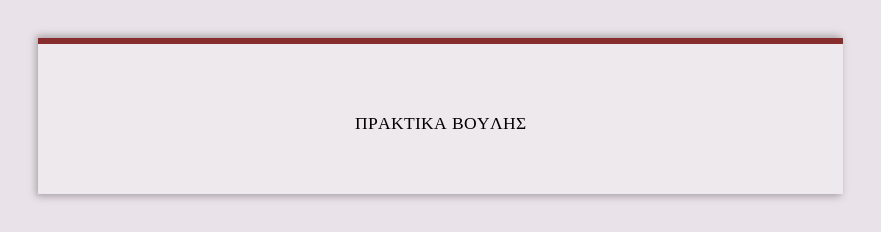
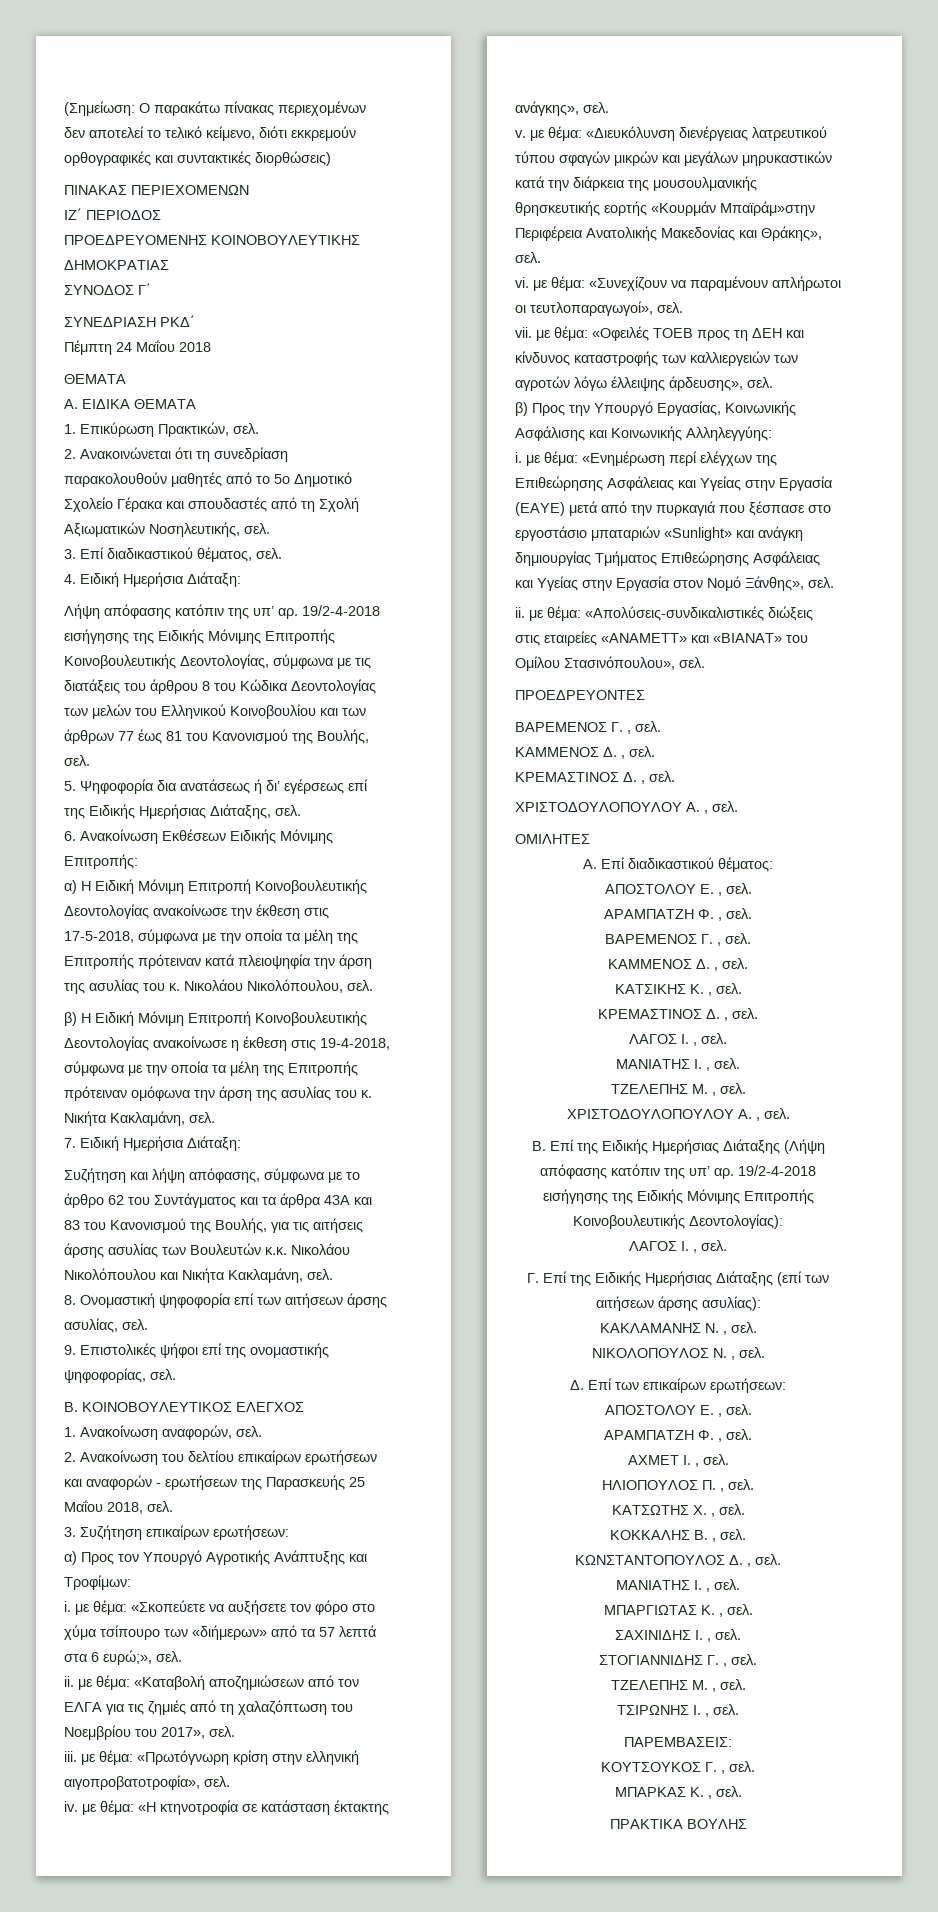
(355, 123) none -> [64,101,366,116] [64,126,356,141] [64,151,331,166] [64,185,249,195] [64,208,161,220] [64,235,360,245] [64,260,169,270] [64,283,151,295] [64,315,195,327] [64,340,211,355] [64,374,126,384] [64,399,196,409] [64,422,259,437] [64,447,288,462] [64,472,352,487] [64,497,359,512] [64,522,270,537] [64,547,282,562] [64,572,241,587] [64,604,380,619] [64,629,335,644] [64,654,371,669] [64,679,376,694] [64,704,366,719] [64,729,369,744] [64,755,90,766] [64,779,368,794] [64,804,301,819] [64,829,333,844] [64,854,138,869] [64,879,367,894] [64,904,329,919] [64,929,358,944] [64,954,372,969] [64,979,373,994] [64,1011,367,1026] [64,1036,390,1051] [64,1061,358,1076] [64,1086,372,1101] [64,1111,215,1126] [64,1136,241,1151] [64,1168,360,1183] [64,1193,372,1208] [64,1218,363,1233] [64,1243,350,1258] [64,1268,333,1283] [64,1293,387,1308] [64,1318,148,1333] [64,1343,329,1358] [64,1368,176,1383] [64,1402,304,1412] [64,1425,262,1440] [64,1450,377,1465] [64,1475,365,1490] [64,1500,173,1514] [64,1525,289,1540] [64,1550,367,1565] [64,1575,131,1590] [64,1600,375,1615] [64,1625,376,1640] [64,1650,182,1665] [64,1675,359,1690] [64,1700,353,1715] [64,1725,235,1740] [64,1750,359,1765] [64,1775,230,1790] [64,1800,389,1815] [515,101,609,116] [515,126,827,141] [515,151,832,166] [515,176,757,191] [515,201,815,216] [515,226,822,241] [515,252,541,263] [515,276,841,291] [515,301,683,316] [515,326,804,341] [515,351,798,366] [515,376,773,391] [515,401,796,416] [515,426,772,441] [515,451,777,466] [515,476,832,491] [515,501,831,516] [515,526,803,541] [515,551,820,566] [515,576,834,591] [515,606,813,621] [515,631,808,646] [515,656,705,671] [515,690,645,700] [515,721,661,734] [515,746,655,759] [515,771,675,784] [515,801,738,814] [515,834,590,844] [583,857,773,872] [604,883,752,896] [604,908,752,921] [605,933,751,946] [608,958,748,971] [614,983,742,996] [598,1008,758,1021] [629,1033,727,1046] [616,1058,740,1071] [610,1083,746,1096] [566,1108,790,1121] [531,1139,825,1154] [540,1164,816,1179] [542,1189,814,1204] [573,1214,783,1229] [629,1240,727,1253] [527,1271,829,1286] [595,1296,761,1311] [599,1322,757,1335] [591,1347,765,1360] [570,1378,786,1393] [604,1404,752,1417] [604,1429,752,1442] [627,1454,729,1467] [602,1479,754,1492] [611,1504,745,1517] [610,1529,746,1542] [575,1554,781,1567] [616,1579,740,1592] [603,1604,753,1617] [615,1629,741,1642] [599,1654,757,1667] [610,1679,746,1692] [617,1704,739,1717] [624,1737,732,1747] [601,1761,755,1774] [614,1786,742,1799] (Σημείωση: Ο παρακάτω πίνακας περιεχομένων δεν αποτελεί το τελικό κείμενο, διότι εκκρεμούν ορθογραφικές και συντακτικές διορθώσεις) // ΠΙΝΑΚΑΣ ΠΕΡΙΕΧΟΜΕΝΩΝ // ΙΖ΄ ΠΕΡΙΟΔΟΣ // ΠΡΟΕΔΡΕΥΟΜΕΝΗΣ ΚΟΙΝΟΒΟΥΛΕΥΤΙΚΗΣ ΔΗΜΟΚΡΑΤΙΑΣ // ΣΥΝΟΔΟΣ Γ΄ // ΣΥΝΕΔΡΙΑΣΗ ΡΚΔ΄ // Πέμπτη 24 Μαΐου 2018 // ΘΕΜΑΤΑ // Α. ΕΙΔΙΚΑ ΘΕΜΑΤΑ // 1. Επικύρωση Πρακτικών, σελ. // 2. Ανακοινώνεται ότι τη συνεδρίαση παρακολουθούν μαθητές από το 5ο Δημοτικό Σχολείο Γέρακα και σπουδαστές από τη Σχολή Αξιωματικών Νοσηλευτικής, σελ. // 3. Επί διαδικαστικού θέματος, σελ. // 4. Ειδική Ημερήσια Διάταξη: // Λήψη απόφασης κατόπιν της υπ’ αρ. 19/2-4-2018 εισήγησης της Ειδικής Μόνιμης Επιτροπής Κοινοβουλευτικής Δεοντολογίας, σύμφωνα με τις διατάξεις του άρθρου 8 του Κώδικα Δεοντολογίας των μελών του Ελληνικού Κοινοβουλίου και των άρθρων 77 έως 81 του Κανονισμού της Βουλής, σελ. // 5. Ψηφοφορία δια ανατάσεως ή δι’ εγέρσεως επί της Ειδικής Ημερήσιας Διάταξης, σελ. // 6. Ανακοίνωση Εκθέσεων Ειδικής Μόνιμης Επιτροπής: // α) Η Ειδική Μόνιμη Επιτροπή Κοινοβουλευτικής Δεοντολογίας ανακοίνωσε την έκθεση στις 17-5-2018, σύμφωνα με την οποία τα μέλη της Επιτροπής πρότειναν κατά πλειοψηφία την άρση της ασυλίας του κ. Νικολάου Νικολόπουλου, σελ. // β) Η Ειδική Μόνιμη Επιτροπή Κοινοβουλευτικής Δεοντολογίας ανακοίνωσε η έκθεση στις 19-4-2018, σύμφωνα με την οποία τα μέλη της Επιτροπής πρότειναν ομόφωνα την άρση της ασυλίας του κ. Νικήτα Κακλαμάνη, σελ. // 7. Ειδική Ημερήσια Διάταξη: // Συζήτηση και λήψη απόφασης, σύμφωνα με το άρθρο 62 του Συντάγματος και τα άρθρα 43Α και 83 του Κανονισμού της Βουλής, για τις αιτήσεις άρσης ασυλίας των Βουλευτών κ.κ. Νικολάου Νικολόπουλου και Νικήτα Κακλαμάνη, σελ. // 8. Ονομαστική ψηφοφορία επί των αιτήσεων άρσης ασυλίας, σελ. // 9. Επιστολικές ψήφοι επί της ονομαστικής ψηφοφορίας, σελ. // Β. ΚΟΙΝΟΒΟΥΛΕΥΤΙΚΟΣ ΕΛΕΓΧΟΣ // 1. Ανακοίνωση αναφορών, σελ. // 2. Ανακοίνωση του δελτίου επικαίρων ερωτήσεων και αναφορών - ερωτήσεων της Παρασκευής 25 Μαΐου 2018, σελ. // 3. Συζήτηση επικαίρων ερωτήσεων: // α) Προς τον Υπουργό Αγροτικής Ανάπτυξης και Τροφίμων: // i. με θέμα: «Σκοπεύετε να αυξήσετε τον φόρο στο χύμα τσίπουρο των «διήμερων» από τα 57 λεπτά στα 6 ευρώ;», σελ. // ii. με θέμα: «Καταβολή αποζημιώσεων από τον ΕΛΓΑ για τις ζημιές από τη χαλαζόπτωση του Νοεμβρίου του 2017», σελ. // iii. με θέμα: «Πρωτόγνωρη κρίση στην ελληνική αιγοπροβατοτροφία», σελ. // iv. με θέμα: «Η κτηνοτροφία σε κατάσταση έκτακτης ανάγκης», σελ. // v. με θέμα: «Διευκόλυνση διενέργειας λατρευτικού τύπου σφαγών μικρών και μεγάλων μηρυκαστικών κατά την διάρκεια της μουσουλμανικής θρησκευτικής εορτής «Κουρμάν Μπαϊράμ»στην Περιφέρεια Ανατολικής Μακεδονίας και Θράκης», σελ. // vi. με θέμα: «Συνεχίζουν να παραμένουν απλήρωτοι οι τευτλοπαραγωγοί», σελ. // vii. με θέμα: «Οφειλές ΤΟΕΒ προς τη ΔΕΗ και κίνδυνος καταστροφής των καλλιεργειών των αγροτών λόγω έλλειψης άρδευσης», σελ. // β) Προς την Υπουργό Εργασίας, Κοινωνικής Ασφάλισης και Κοινωνικής Αλληλεγγύης: // i. με θέμα: «Ενημέρωση περί ελέγχων της Επιθεώρησης Ασφάλειας και Υγείας στην Εργασία (ΕΑΥΕ) μετά από την πυρκαγιά που ξέσπασε στο εργοστάσιο μπαταριών «Sunlight» και ανάγκη δημιουργίας Τμήματος Επιθεώρησης Ασφάλειας και Υγείας στην Εργασία στον Νομό Ξάνθης», σελ. // ii. με θέμα: «Απολύσεις-συνδικαλιστικές διώξεις στις εταιρείες «ΑΝΑΜΕΤΤ» και «ΒΙΑΝΑΤ» του Ομίλου Στασινόπουλου», σελ. // ΠΡΟΕΔΡΕΥΟΝΤΕΣ // ΒΑΡΕΜΕΝΟΣ Γ. , σελ. // ΚΑΜΜΕΝΟΣ Δ. , σελ. // ΚΡΕΜΑΣΤΙΝΟΣ Δ. , σελ. // ΧΡΙΣΤΟΔΟΥΛΟΠΟΥΛΟΥ Α. , σελ. // ΟΜΙΛΗΤΕΣ // Α. Επί διαδικαστικού θέματος: // ΑΠΟΣΤΟΛΟΥ Ε. , σελ. // ΑΡΑΜΠΑΤΖΗ Φ. , σελ. // ΒΑΡΕΜΕΝΟΣ Γ. , σελ. // ΚΑΜΜΕΝΟΣ Δ. , σελ. // ΚΑΤΣΙΚΗΣ Κ. , σελ. // ΚΡΕΜΑΣΤΙΝΟΣ Δ. , σελ. // ΛΑΓΟΣ Ι. , σελ. // ΜΑΝΙΑΤΗΣ Ι. , σελ. // ΤΖΕΛΕΠΗΣ Μ. , σελ. // ΧΡΙΣΤΟΔΟΥΛΟΠΟΥΛΟΥ Α. , σελ. // Β. Επί της Ειδικής Ημερήσιας Διάταξης (Λήψη απόφασης κατόπιν της υπ’ αρ. 19/2-4-2018 εισήγησης της Ειδικής Μόνιμης Επιτροπής Κοινοβουλευτικής Δεοντολογίας): // ΛΑΓΟΣ Ι. , σελ. // Γ. Επί της Ειδικής Ημερήσιας Διάταξης (επί των αιτήσεων άρσης ασυλίας): // ΚΑΚΛΑΜΑΝΗΣ Ν. , σελ. // ΝΙΚΟΛΟΠΟΥΛΟΣ Ν. , σελ. // Δ. Επί των επικαίρων ερωτήσεων: // ΑΠΟΣΤΟΛΟΥ Ε. , σελ. // ΑΡΑΜΠΑΤΖΗ Φ. , σελ. // ΑΧΜΕΤ Ι. , σελ. // ΗΛΙΟΠΟΥΛΟΣ Π. , σελ. // ΚΑΤΣΩΤΗΣ Χ. , σελ. // ΚΟΚΚΑΛΗΣ Β. , σελ. // ΚΩΝΣΤΑΝΤΟΠΟΥΛΟΣ Δ. , σελ. // ΜΑΝΙΑΤΗΣ Ι. , σελ. // ΜΠΑΡΓΙΩΤΑΣ Κ. , σελ. // ΣΑΧΙΝΙΔΗΣ Ι. , σελ. // ΣΤΟΓΙΑΝΝΙΔΗΣ Γ. , σελ. // ΤΖΕΛΕΠΗΣ Μ. , σελ. // ΤΣΙΡΩΝΗΣ Ι. , σελ. // ΠΑΡΕΜΒΑΣΕΙΣ: // ΚΟΥΤΣΟΥΚΟΣ Γ. , σελ. // ΜΠΑΡΚΑΣ Κ. , σελ. //

